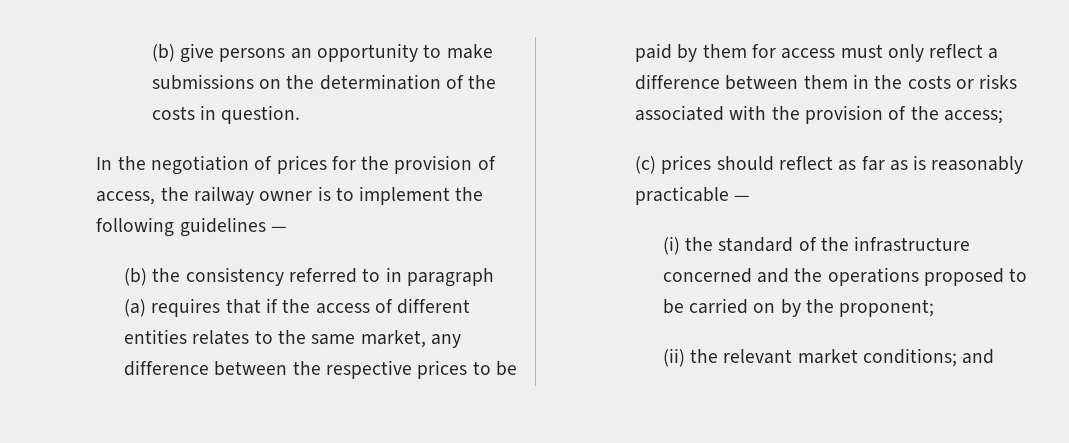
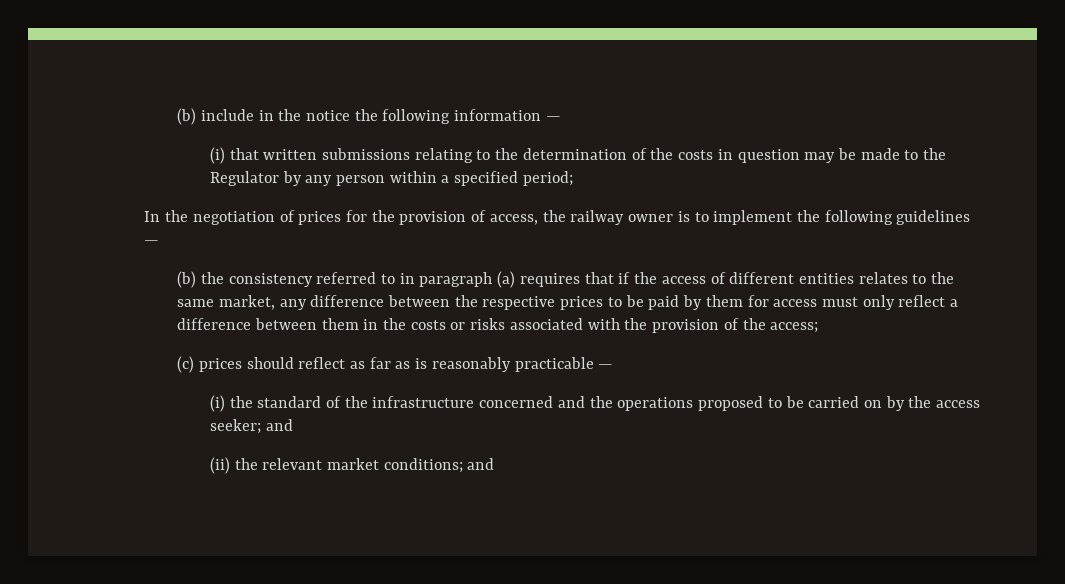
[151,43,493,63] [151,74,282,90] (b) give persons an opportunity to make submissions on -> [177,108,561,125] [209,147,491,164] (b) include in the notice the following information — // (i) that written submissions relating to
[221,105,301,124] question. -> [737,148,947,163] [209,171,573,186] question may be made to the Regulator by any person within a specified period;
[839,299,935,317] proponent; -> [936,400,981,408] [209,419,293,434] access seeker; and

